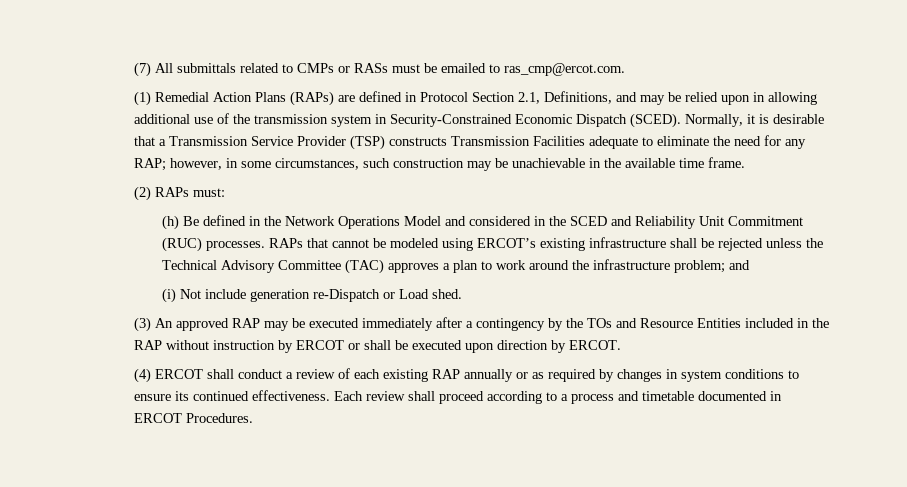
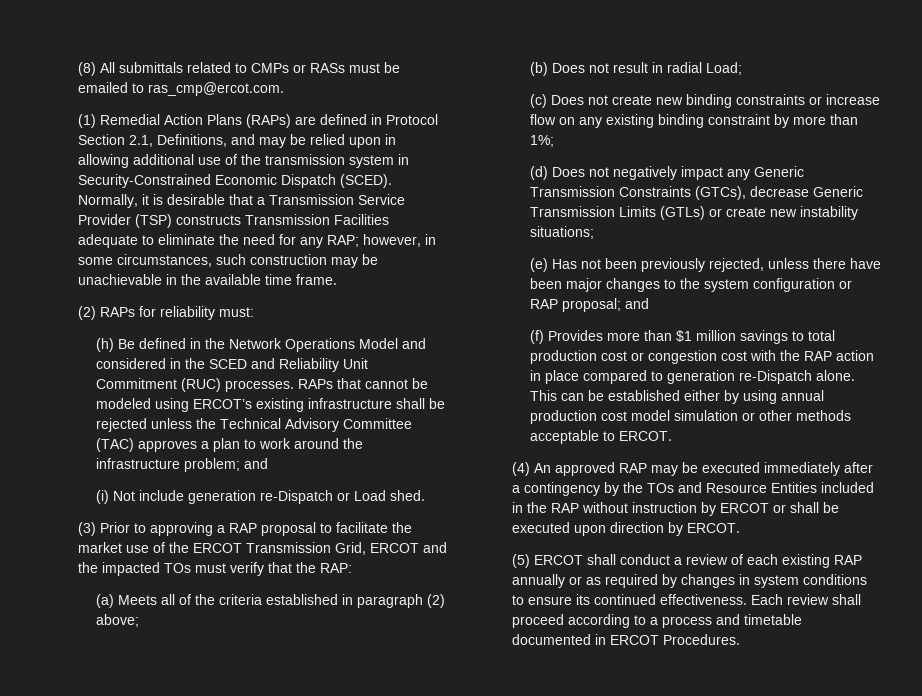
[133,62,151,77] (7) -> [77,62,96,76] (8)
(189, 192) none -> [138,306,215,320] for reliability
(151, 324) none -> [99,522,412,536] [77,542,447,555] [77,562,352,576] [95,594,445,608] [95,614,139,627] [529,62,742,76] [529,94,880,108] [529,114,858,128] [529,135,554,147] [529,166,804,180] [529,186,863,200] [529,206,858,220] [529,226,594,239] [529,258,881,272] [529,278,852,292] [529,298,649,312] [529,330,835,344] [529,350,874,364] [529,370,855,384] [529,390,824,404] [529,410,851,424] [529,430,672,444] [511,462,530,476] Prior to approving a RAP proposal to facilitate the market use of the ERCOT Transmission Grid, ERCOT and the impacted TOs must verify that the RAP: // (a) Meets all of the criteria established in paragraph (2) above; // (b) Does not result in radial Load; // (c) Does not create new binding constraints or increase flow on any existing binding constraint by more than 1%; // (d) Does not negatively impact any Generic Transmission Constraints (GTCs), decrease Generic Transmission Limits (GTLs) or create new instability situations; // (e) Has not been previously rejected, unless there have been major changes to the system configuration or RAP proposal; and // (f) Provides more than $1 million savings to total production cost or congestion cost with the RAP action in place compared to generation re-Dispatch alone. This can be established either by using annual production cost model simulation or other methods acceptable to ERCOT. // (4)
[133,368,151,383] (4) -> [511,554,530,568] (5)

